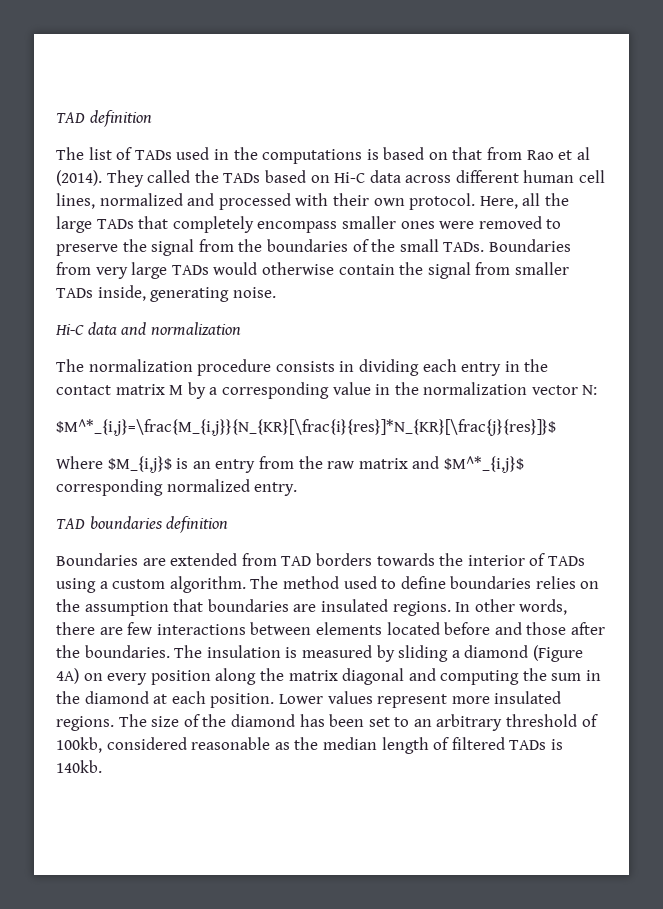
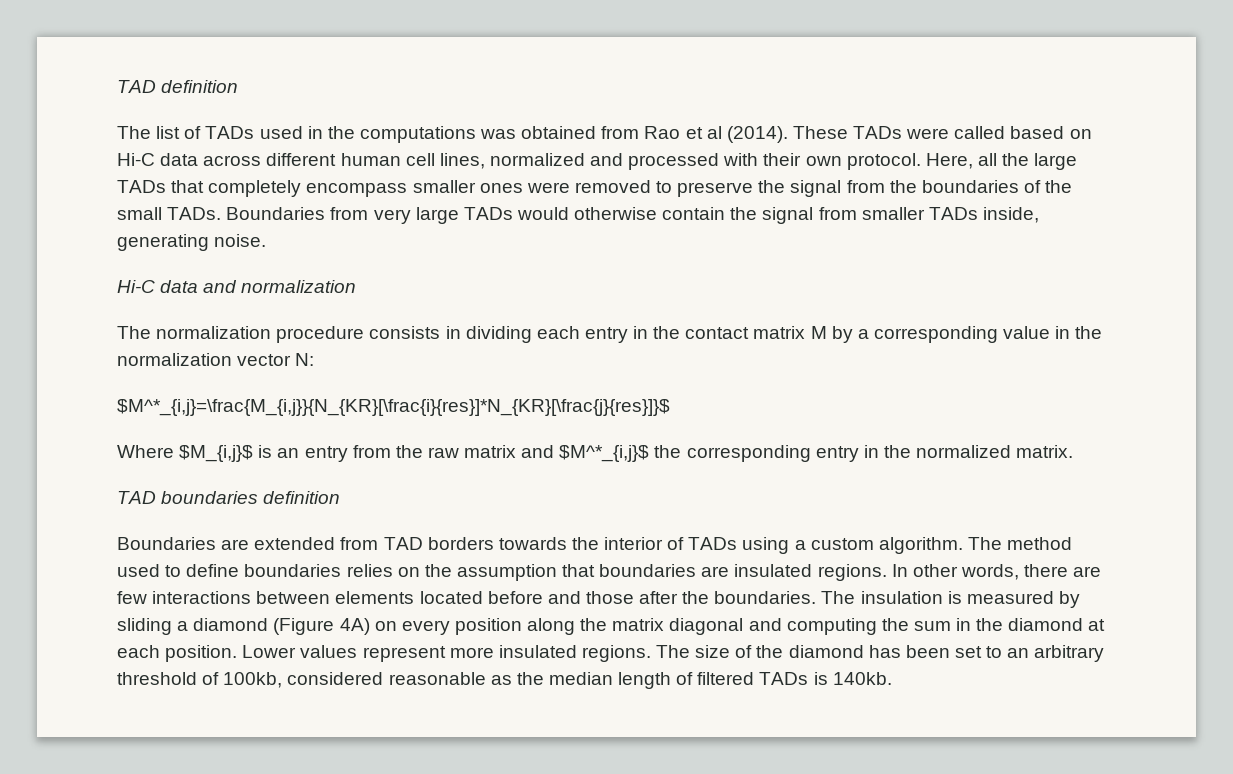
[366,147,483,160] is based on that -> [480,126,597,139] was obtained
[106,170,261,187] They called the TADs -> [792,126,1006,139] These TADs were called
[56,479,298,496] corresponding normalized entry. -> [654,445,1074,462] the corresponding entry in the normalized matrix.

